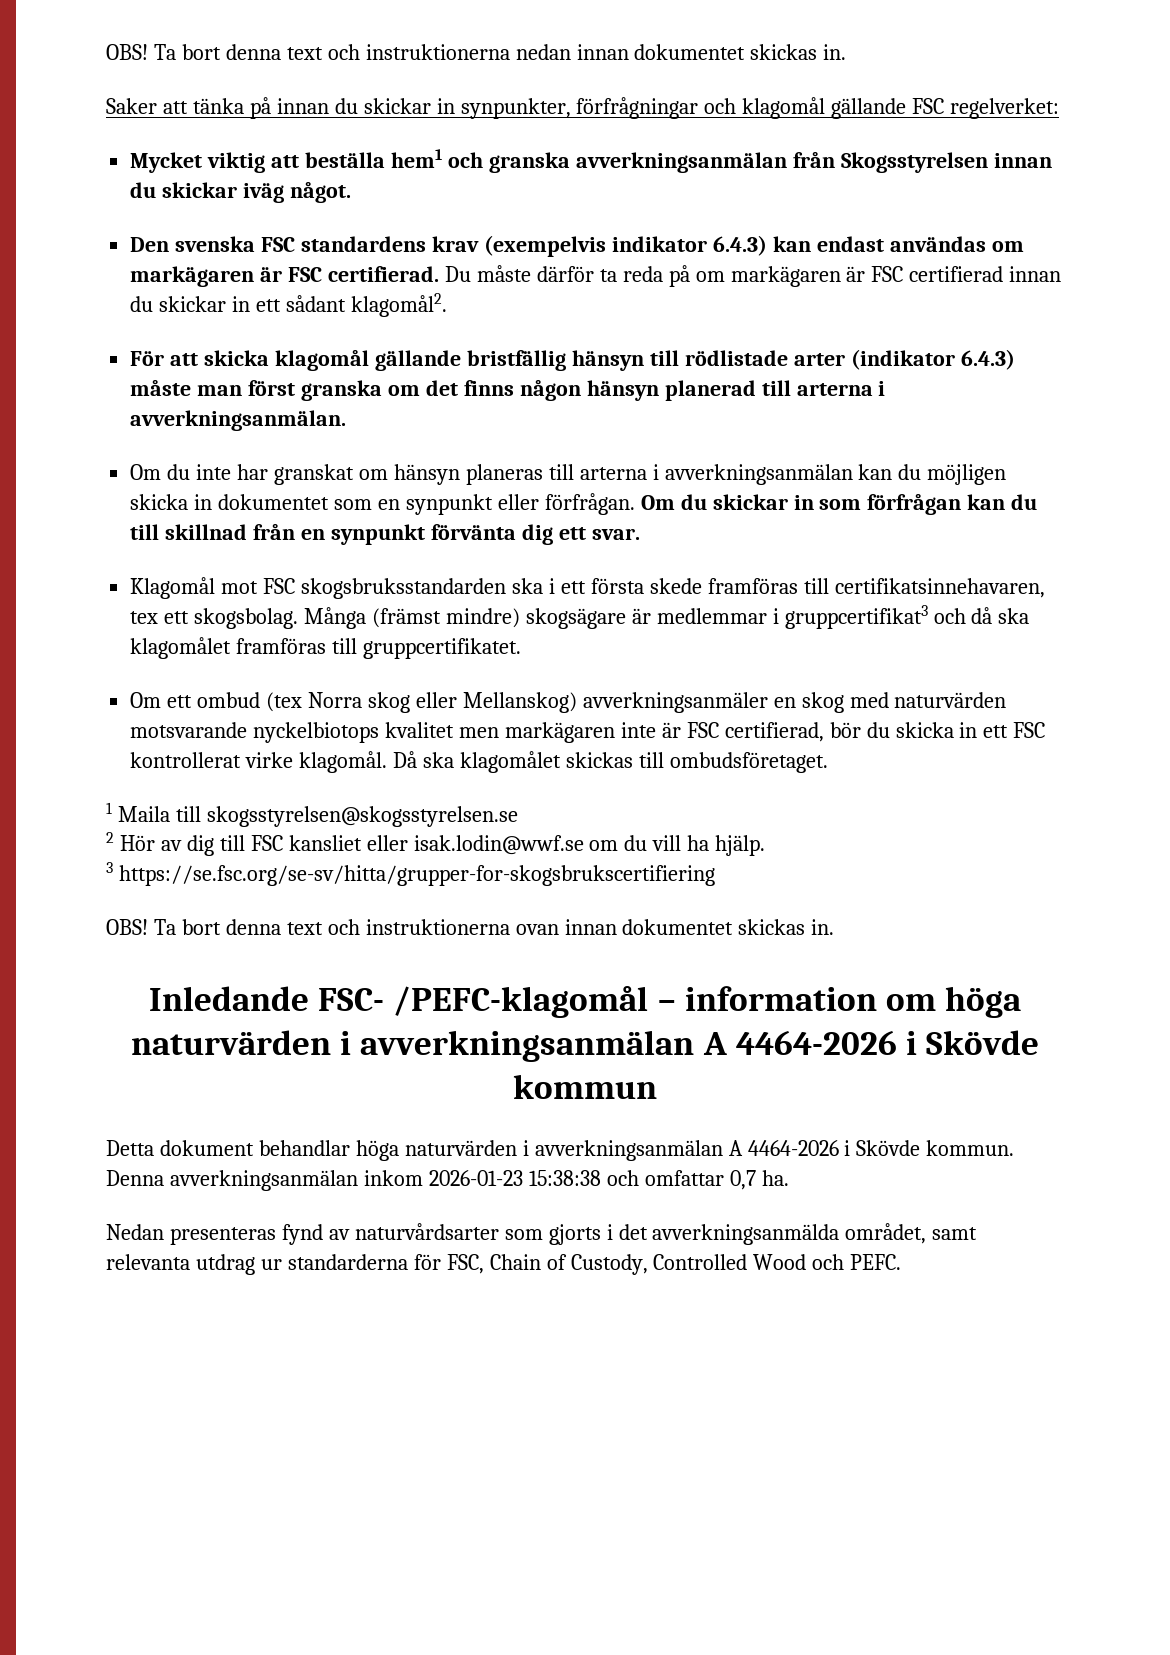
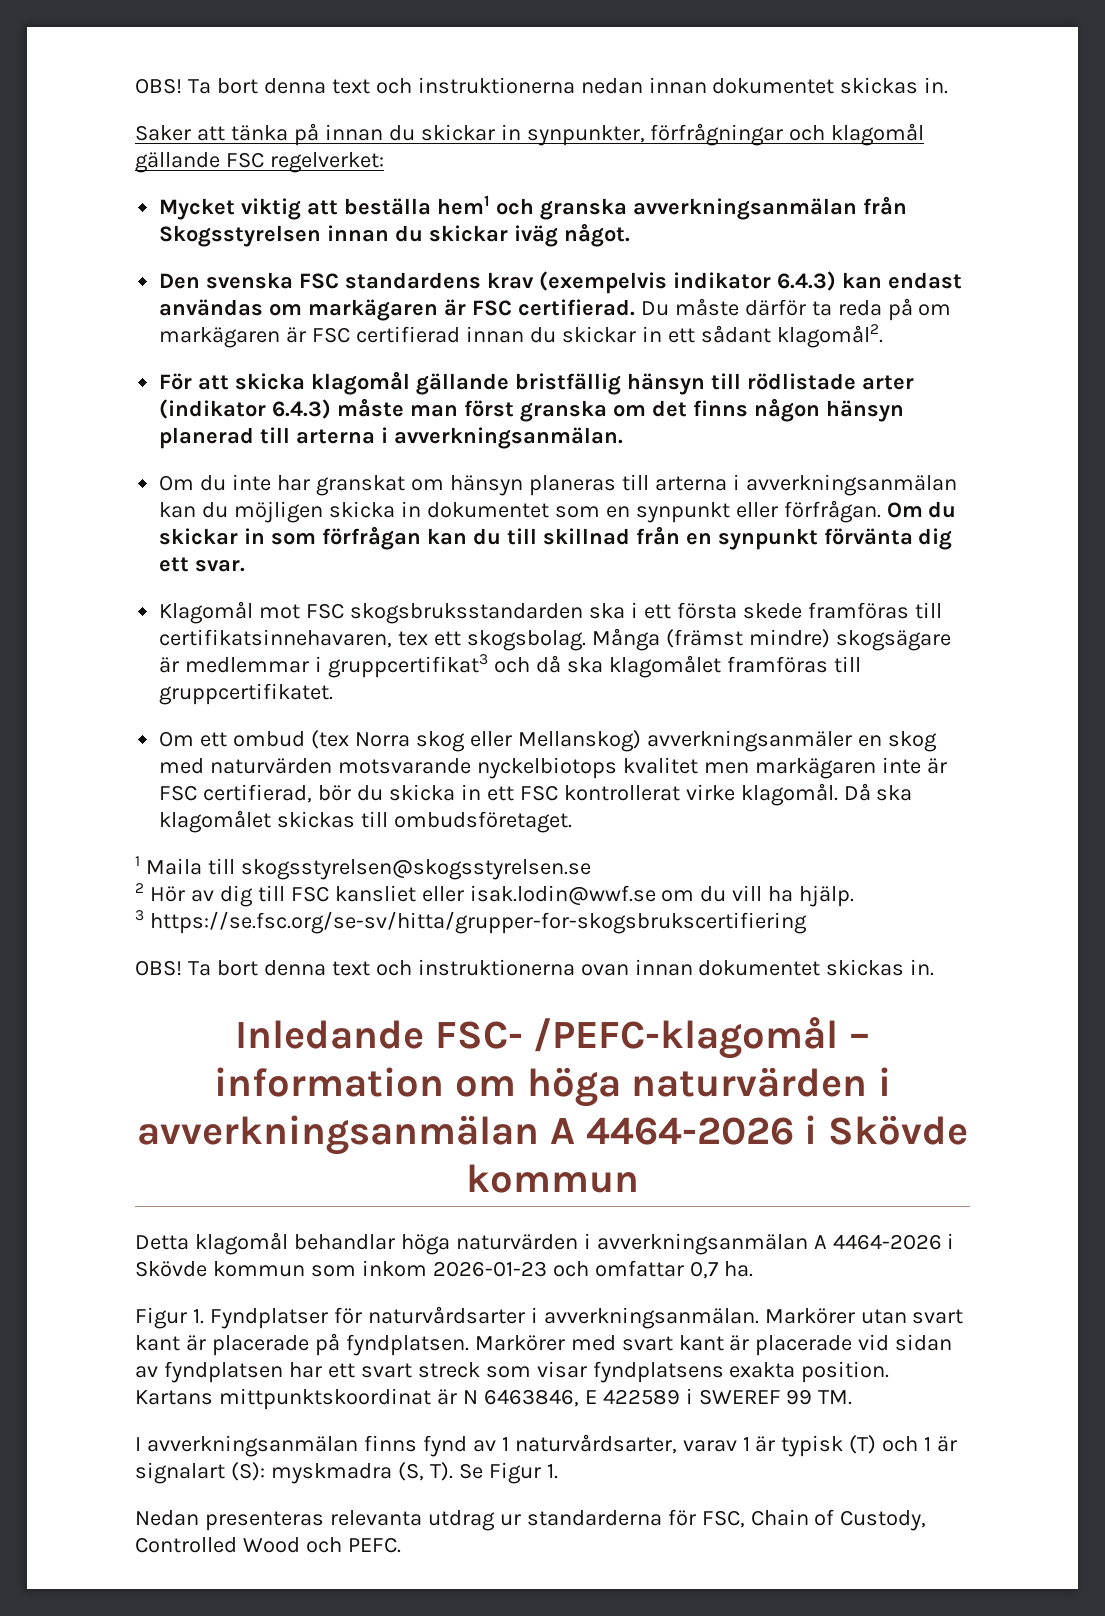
[159,1140,254,1156] dokument -> [194,1232,288,1255] klagomål
[926,1140,1015,1156] [106,1170,358,1191] kommun. Denna avverkningsanmälan -> [212,1261,356,1277] kommun som
[528,1170,601,1186] 15:38:38 -> (547, 1269) none
[106,1223,978,1245] Nedan presenteras fynd av naturvårdsarter som gjorts i det avverkningsanmälda området, samt -> [135,1306,964,1329] [135,1333,953,1356] [135,1361,890,1383] [135,1388,853,1410] [135,1434,958,1457] [135,1462,558,1484] [135,1510,324,1531] Figur 1. Fyndplatser för naturvårdsarter i avverkningsanmälan. Markörer utan svart kant är placerade på fyndplatsen. Markörer med svart kant är placerade vid sidan av fyndplatsen har ett svart streck som visar fyndplatsens exakta position. Kartans mittpunktskoordinat är N 6463846, E 422589 i SWEREF 99 TM. // I avverkningsanmälan finns fynd av 1 naturvårdsarter, varav 1 är typisk (T) och 1 är signalart (S): myskmadra (S, T). Se Figur 1. // Nedan presenteras

